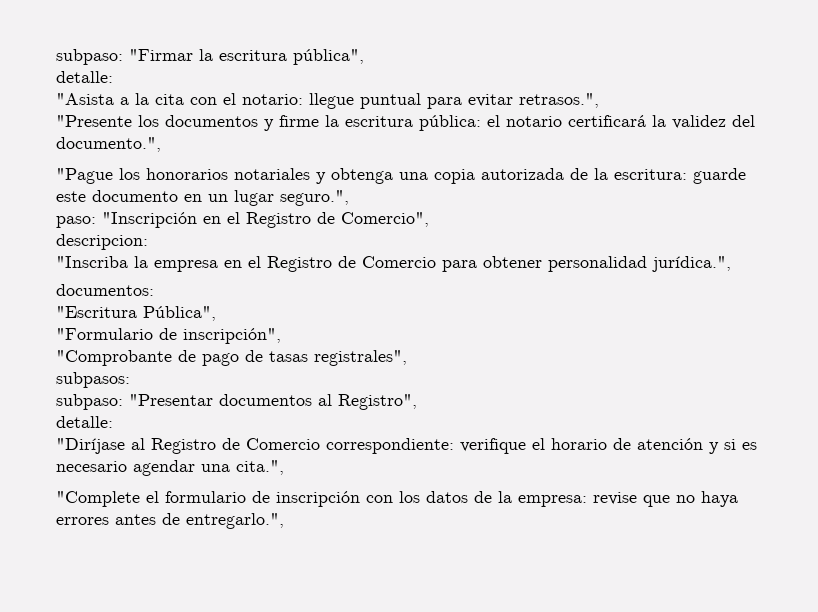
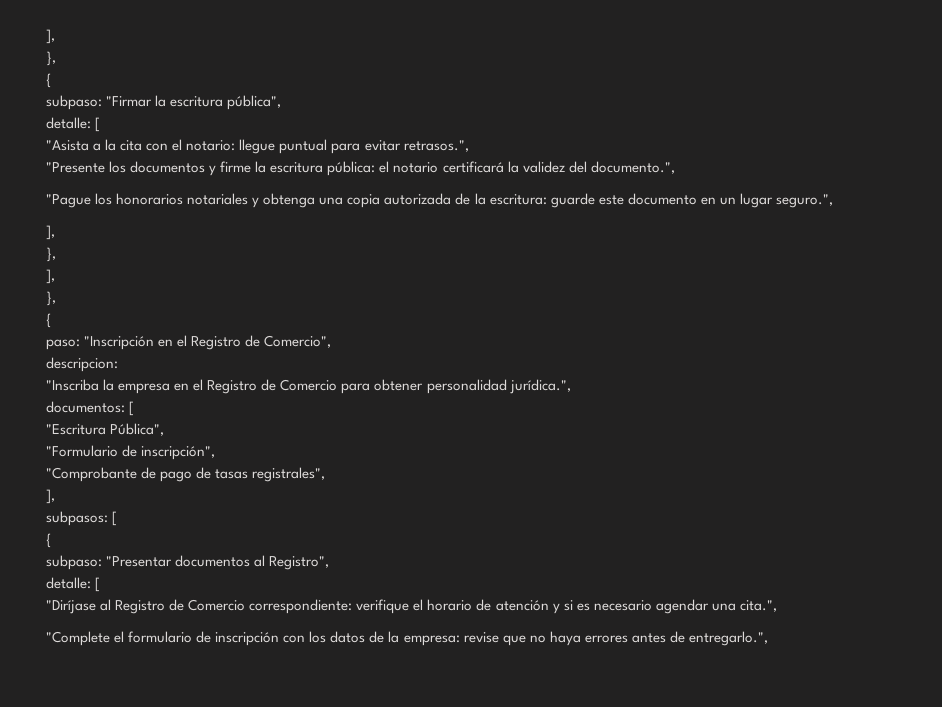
(56, 57) none -> [46,29,55,44] [46,51,56,66] [46,73,51,88] ], // }, // { //
(113, 77) none -> [95,117,101,132] [
(349, 198) none -> [46,225,55,240] [46,247,56,262] [46,269,55,284] [46,291,56,306] [46,313,51,328] // ], // }, // ], // }, // {
(154, 290) none -> [129,401,135,416] [
(407, 358) none -> [46,489,55,504] // ],
(130, 380) none -> [112,511,118,526] [46,533,51,548] [ // {
(113, 422) none -> [95,577,101,592] [

